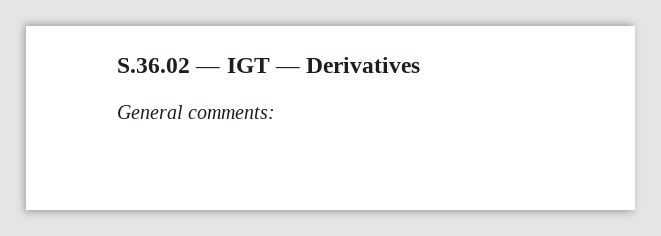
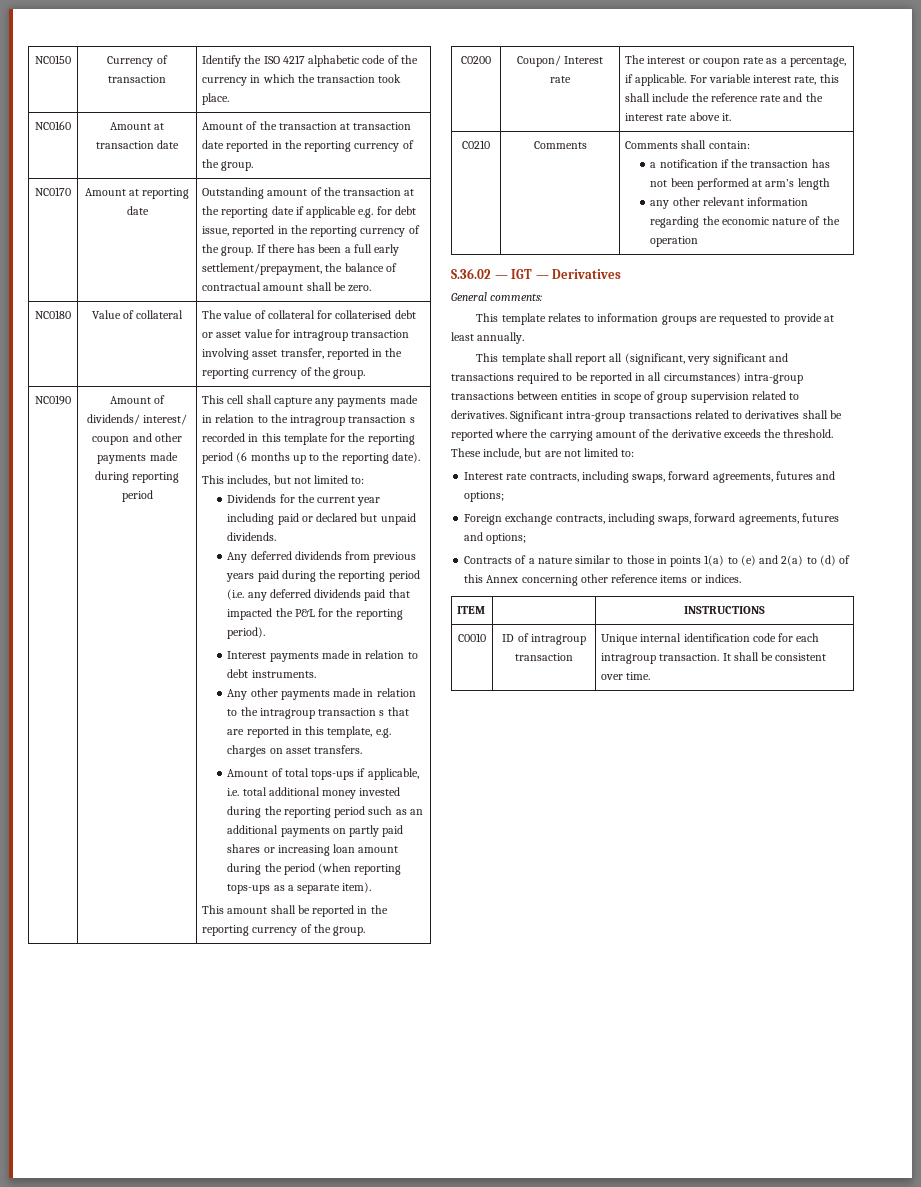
(117, 65) none -> [35,55,71,64] [107,55,168,67] [108,75,166,83] [202,55,418,67] [202,74,402,86] [202,93,230,105] [35,121,71,130] [109,122,165,130] [95,140,180,149] [202,121,412,130] [202,140,414,152] [202,159,254,171] [35,187,71,196] [84,188,190,199] [126,206,149,215] [202,187,415,199] [202,206,416,218] [202,225,420,237] [202,244,400,256] [202,263,397,275] [202,282,372,292] [35,310,71,319] [91,310,184,319] [202,310,416,319] [202,329,410,341] [202,348,403,360] [202,367,366,379] [35,395,71,405] [109,395,166,404] [86,414,188,425] [92,433,182,445] [97,452,178,464] [94,471,180,483] [121,490,153,502] [202,395,418,407] [202,414,415,426] [202,433,415,445] [202,452,420,464] [202,475,365,486] [227,494,381,506] [227,513,416,525] [227,532,277,541] [227,551,417,563] [226,570,420,582] [227,589,410,601] [227,608,403,620] [227,627,266,639] [227,650,418,662] [227,669,316,678] [227,688,416,700] [227,707,409,719] [227,726,391,738] [227,745,363,757] [227,768,419,780] [227,787,401,799] [227,806,423,818] [227,825,404,837] [227,844,399,856] [227,863,402,875] [227,882,372,894] [202,905,388,917] [202,924,366,936] [461,56,491,64] [516,55,604,67] [550,76,571,83] [625,55,846,67] [625,74,839,86] [625,93,823,102] [625,112,731,121] [462,140,490,149] [533,141,587,149] [625,140,750,149] [650,159,830,168] [650,178,830,190] [650,197,809,209] [650,216,840,228] [650,236,699,247] NC0150 | Currency of transaction | Identify the ISO 4217 alphabetic code of the currency in which the transaction took place. // NC0160 | Amount at transaction date | Amount of the transaction at transaction date reported in the reporting currency of the group. // NC0170 | Amount at reporting date | Outstanding amount of the transaction at the reporting date if applicable e.g. for debt issue, reported in the reporting currency of the group. If there has been a full early settlement/prepayment, the balance of contractual amount shall be zero. // NC0180 | Value of collateral | The value of collateral for collaterised debt or asset value for intragroup transaction involving asset transfer, reported in the reporting currency of the group. // NC0190 | Amount of dividends/ interest/ coupon and other payments made during reporting period | This cell shall capture any payments made in relation to the intragroup transaction s recorded in this template for the reporting period (6 months up to the reporting date). // This includes, but not limited to: // Dividends for the current year including paid or declared but unpaid dividends. // Any deferred dividends from previous years paid during the reporting period (i.e. any deferred dividends paid that impacted the P&L for the reporting period). // Interest payments made in relation to debt instruments. // Any other payments made in relation to the intragroup transaction s that are reported in this template, e.g. charges on asset transfers. // Amount of total tops-ups if applicable, i.e. total additional money invested during the reporting period such as an additional payments on partly paid shares or increasing loan amount during the period (when reporting tops-ups as a separate item). // This amount shall be reported in the reporting currency of the group. // C0200 | Coupon/ Interest rate | The interest or coupon rate as a percentage, if applicable. For variable interest rate, this shall include the reference rate and the interest rate above it. // C0210 | Comments | Comments shall contain: // a notification if the transaction has not been performed at arm’s length // any other relevant information regarding the economic nature of the operation //
(276, 113) none -> [476,313,834,325] [451,332,525,344] [476,353,789,365] [451,372,803,384] [451,391,800,403] [451,410,842,422] [451,429,834,441] [451,448,635,459] [464,471,836,483] [464,491,505,502] [464,513,839,525] [464,532,527,544] [464,555,851,567] [464,574,741,586] [457,606,486,614] [684,606,765,614] [458,633,486,642] [502,633,586,645] [515,653,573,661] [601,633,820,645] [601,652,827,664] [601,672,651,680] // This template relates to information groups are requested to provide at least annually. // This template shall report all (significant, very significant and transactions required to be reported in all circumstances) intra-group transactions between entities in scope of group supervision related to derivatives. Significant intra-group transactions related to derivatives shall be reported where the carrying amount of the derivative exceeds the threshold. These include, but are not limited to: // Interest rate contracts, including swaps, forward agreements, futures and options; // Foreign exchange contracts, including swaps, forward agreements, futures and options; // Contracts of a nature similar to those in points 1(a) to (e) and 2(a) to (d) of this Annex concerning other reference items or indices. // ITEM | | INSTRUCTIONS // C0010 | ID of intragroup transaction | Unique internal identification code for each intragroup transaction. It shall be consistent over time.

